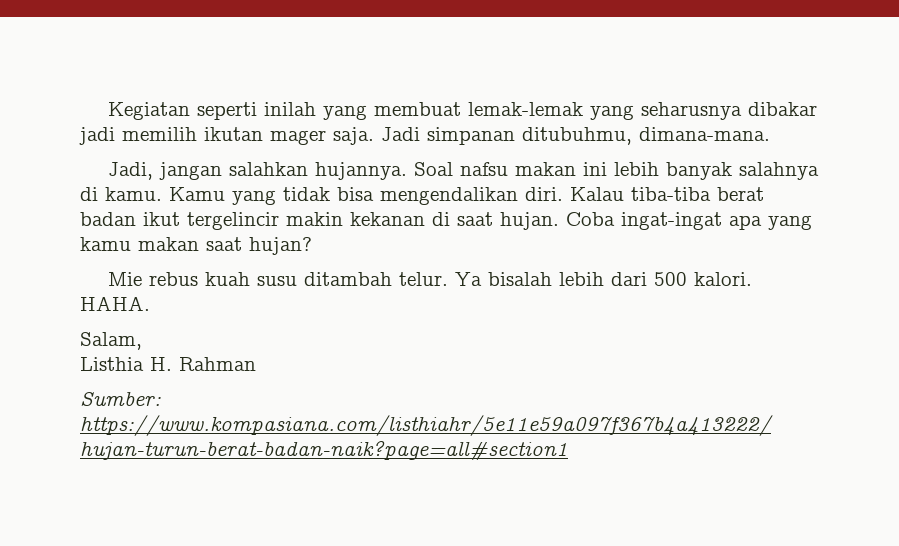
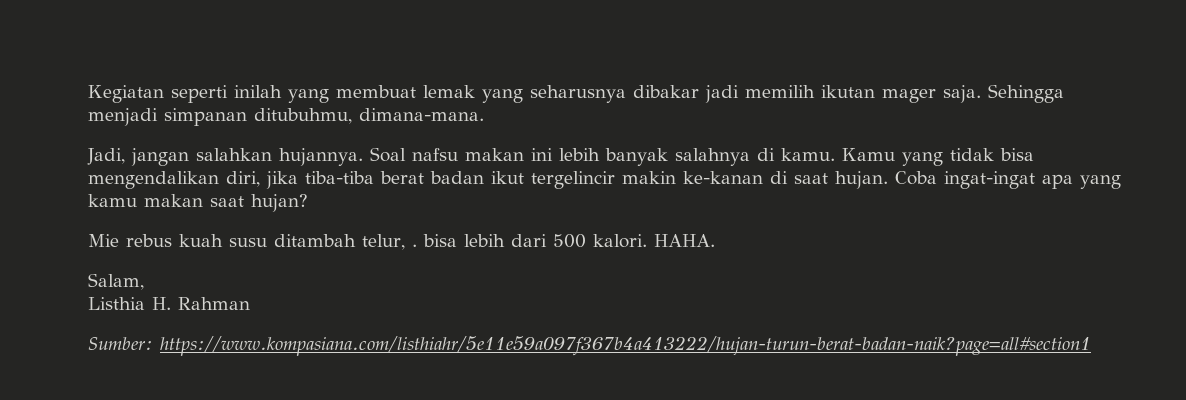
[468,102,584,116] lemak-lemak -> [423,85,475,98] lemak
[381,127,420,141] Jadi -> [988,84,1064,103] [88,108,158,126] Sehingga menjadi
[525,187,624,201] diri. Kalau -> [226,171,298,189] diri, jika
[350,212,425,226] kekanan -> [683,171,763,184] ke-kanan
[399,272,553,286] telur. Ya bisalah -> [362,234,457,250] telur, . bisa

